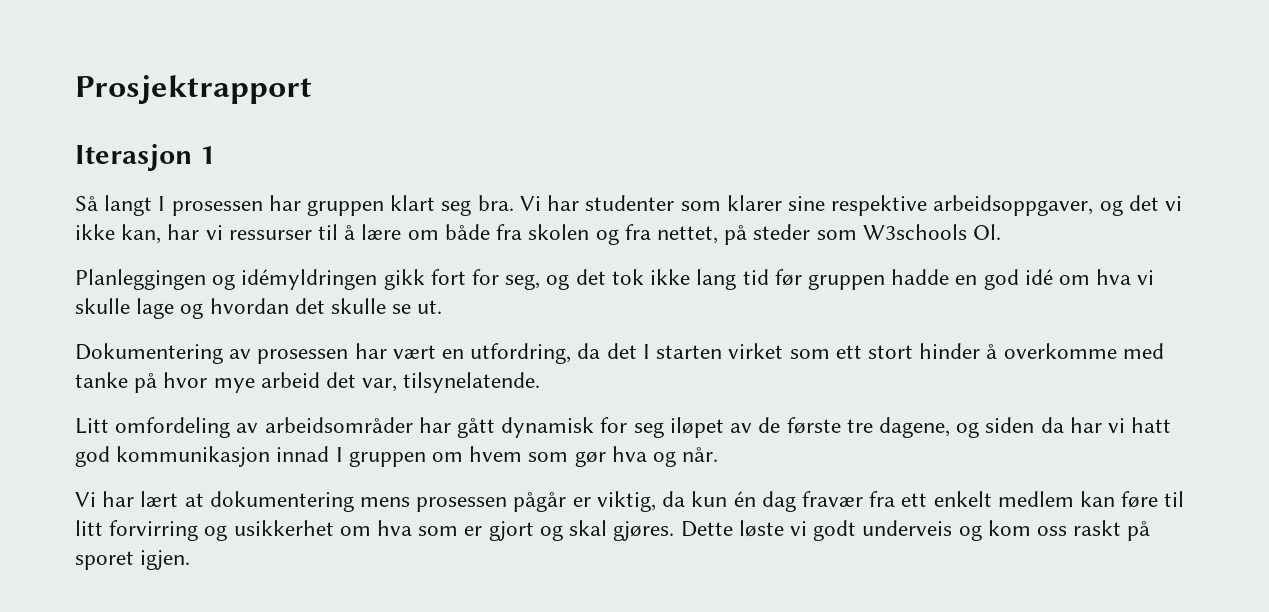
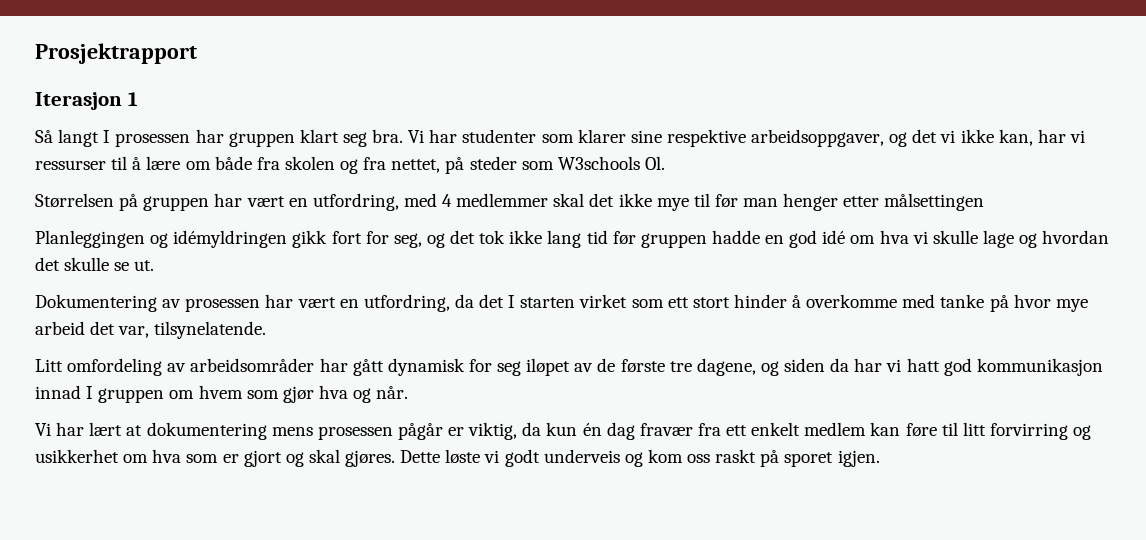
(1001, 232) none -> [35,193,985,211] // Størrelsen på gruppen har vært en utfordring, med 4 medlemmer skal det ikke mye til før man henger etter målsettingen
[574,451,606,467] gør -> [282,386,314,403] gjør

